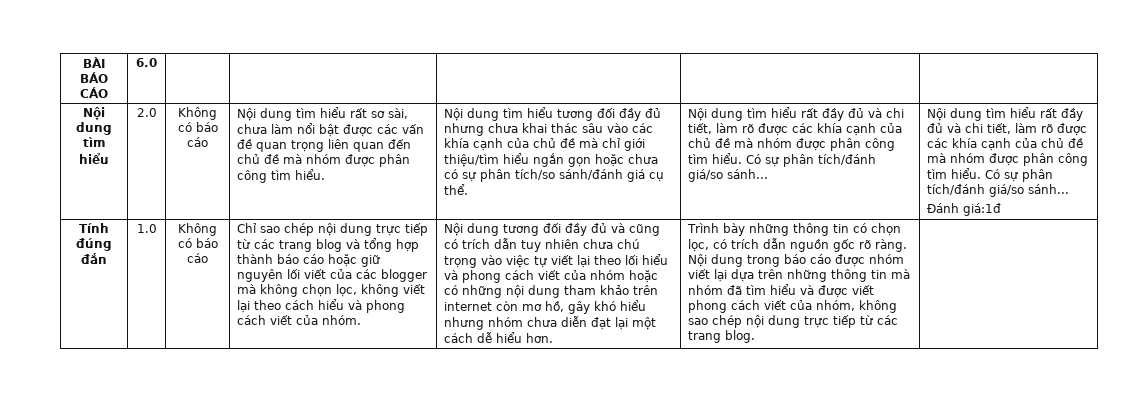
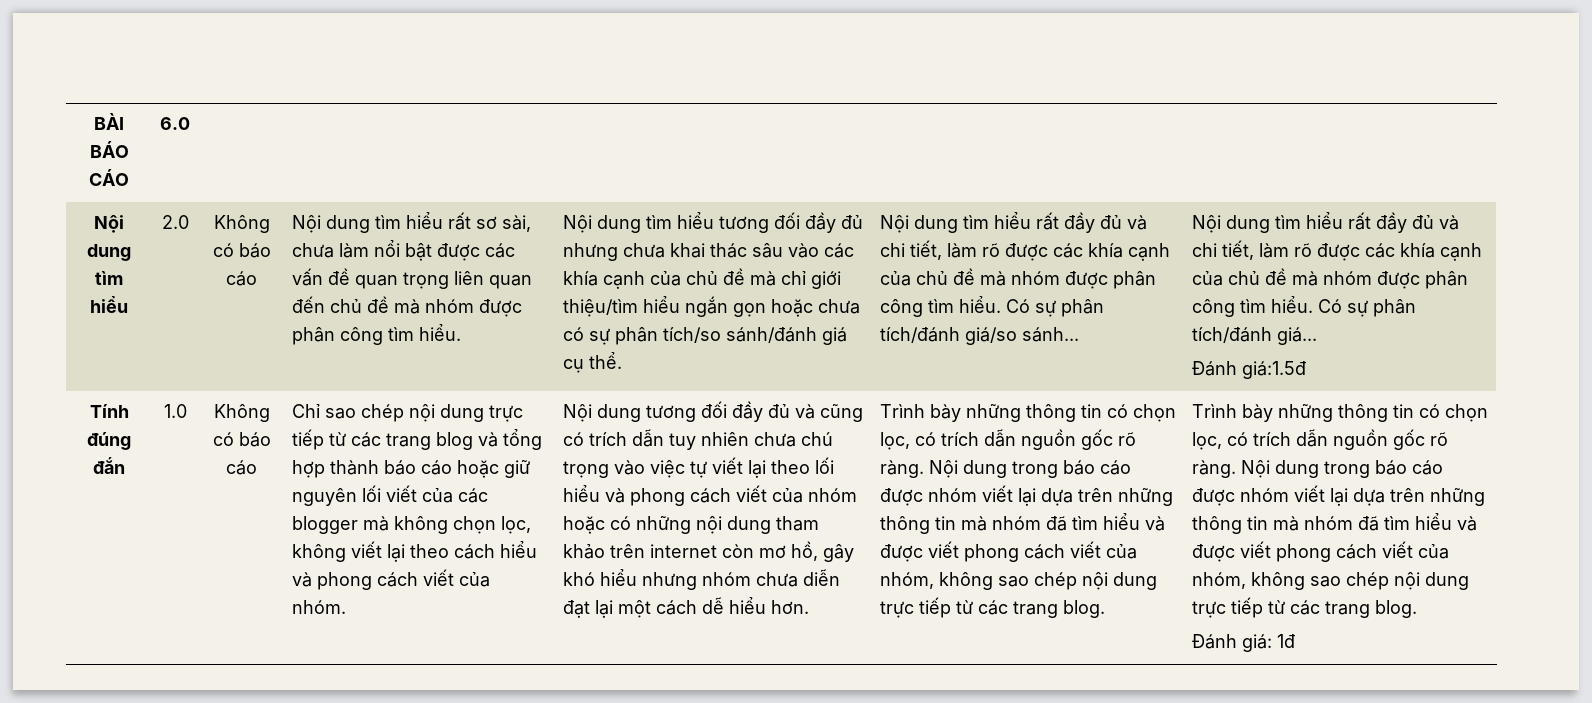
[989,184,1070,197] [927,203,1002,216] giá/so sánh... // Đánh giá:1đ -> [1277,327,1318,345] [1192,361,1307,379] giá... // Đánh giá:1.5đ
(756, 336) none -> [1192,404,1489,422] [1192,429,1449,450] [1192,460,1444,478] [1192,485,1486,506] [1192,513,1478,534] [1192,541,1450,562] [1192,572,1470,590] [1192,597,1418,618] [1192,634,1296,652] Trình bày những thông tin có chọn lọc, có trích dẫn nguồn gốc rõ ràng. Nội dung trong báo cáo được nhóm viết lại dựa trên những thông tin mà nhóm đã tìm hiểu và được viết phong cách viết của nhóm, không sao chép nội dung trực tiếp từ các trang blog. // Đánh giá: 1đ

